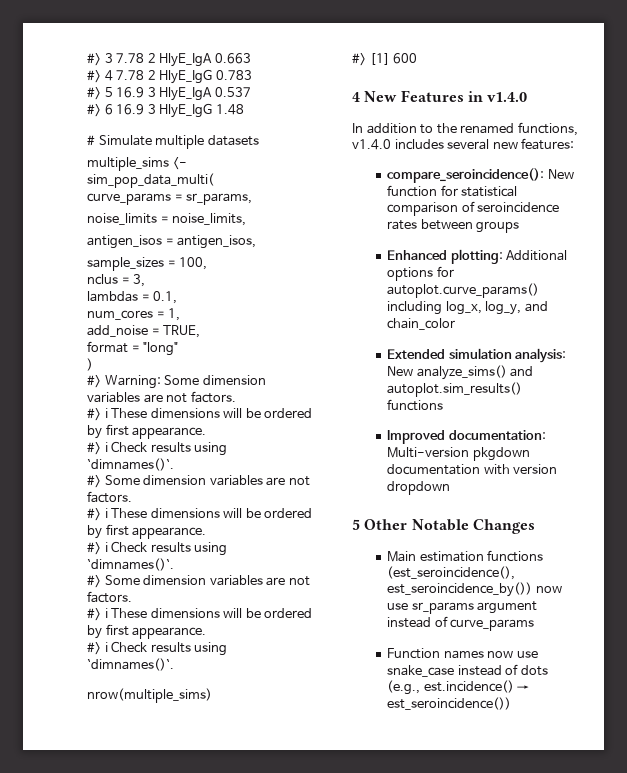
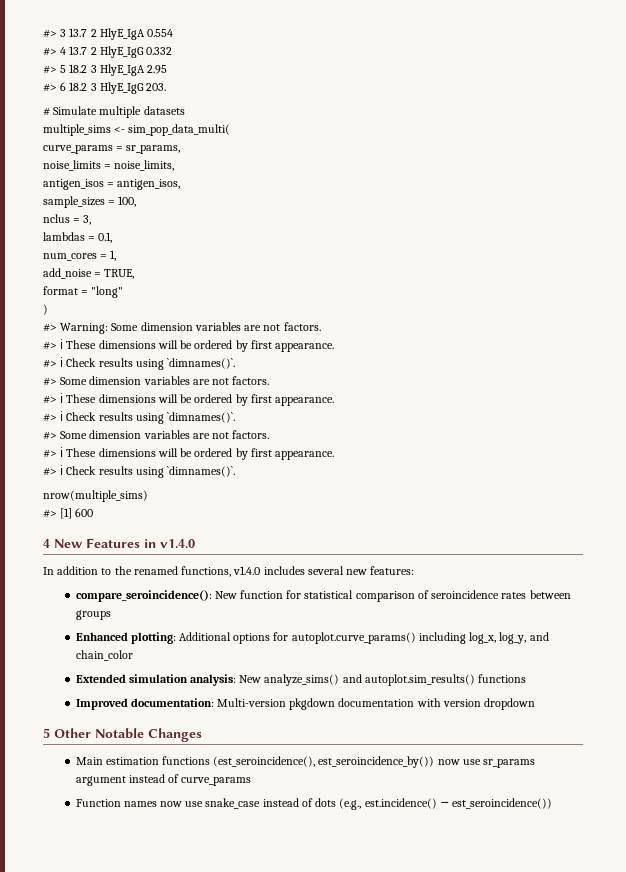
[116,53,145,63] 7.78 -> [69,28,88,37] 13.7
[214,53,251,64] 0.663 -> [147,29,174,37] 0.554
[116,70,145,80] 7.78 -> [69,46,88,55] 13.7
[215,70,252,80] 0.783 -> [146,47,173,55] 0.332
[116,87,145,98] 16.9 -> [69,64,88,73] 18.2
[214,87,251,97] 0.537 -> [147,65,168,74] 2.95
[116,104,145,115] 16.9 -> [69,82,88,91] 18.2
[215,104,244,115] 1.48 -> [146,83,167,91] 203.

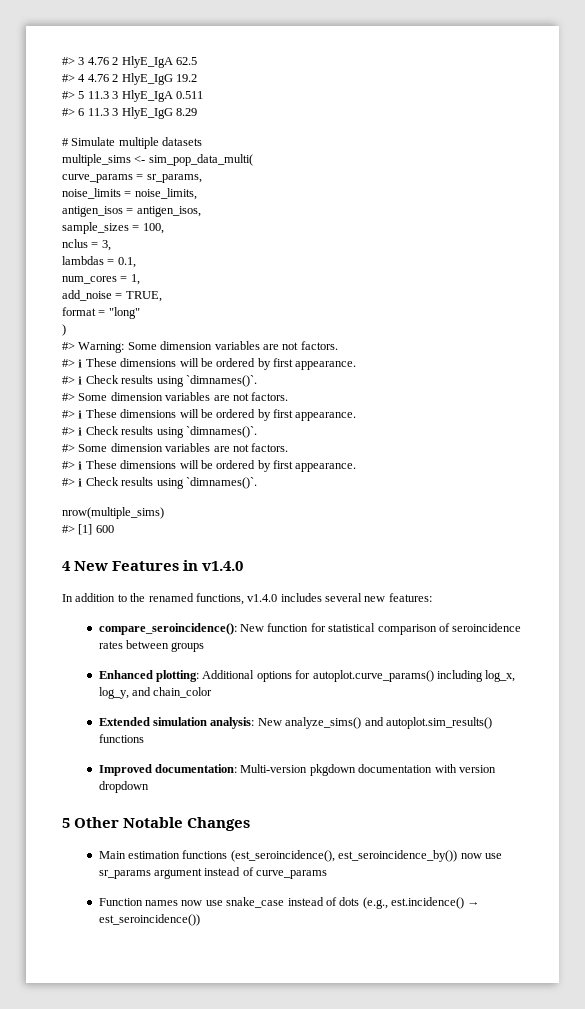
[69,28,88,37] 13.7 -> [87,57,109,65] 4.76
[147,29,174,37] 0.554 -> [175,57,197,65] 62.5
[69,46,88,55] 13.7 -> [87,74,109,82] 4.76
[146,47,173,55] 0.332 -> [175,74,197,82] 19.2
[69,64,88,73] 18.2 -> [87,91,109,99] 11.3
[147,65,168,74] 2.95 -> [175,91,203,99] 0.511
[69,82,88,91] 18.2 -> [87,108,109,116] 11.3
[146,83,167,91] 203. -> [175,108,197,116] 8.29

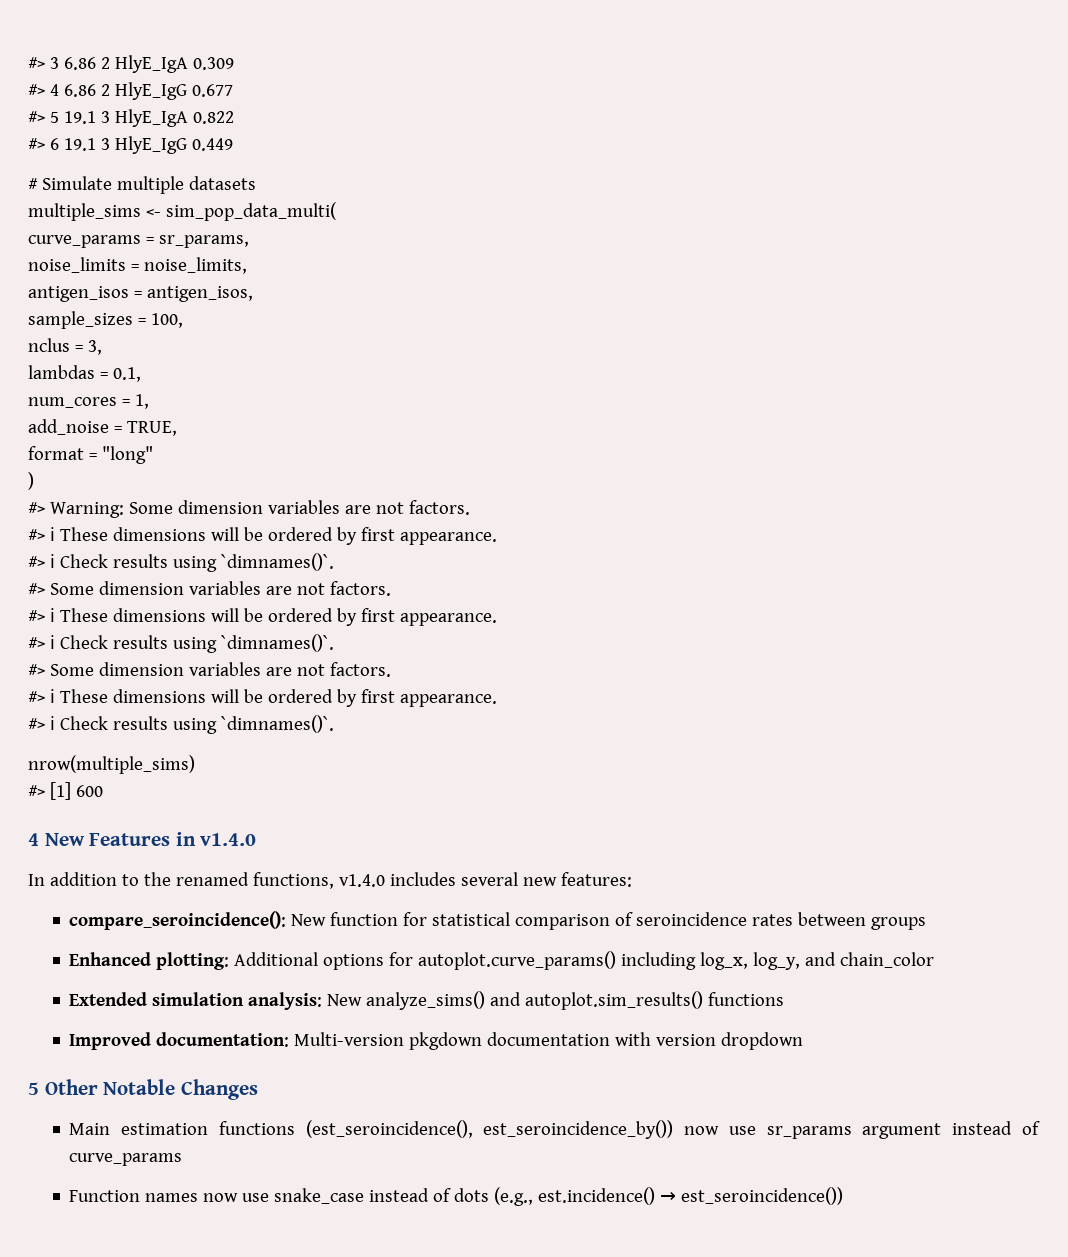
[87,57,109,65] 4.76 -> [63,57,96,70] 6.86
[175,57,197,65] 62.5 -> [192,57,234,70] 0.309
[87,74,109,82] 4.76 -> [63,84,96,97] 6.86
[175,74,197,82] 19.2 -> [191,84,233,97] 0.677
[87,91,109,99] 11.3 -> [63,111,96,124] 19.1
[175,91,203,99] 0.511 -> [192,111,234,124] 0.822
[87,108,109,116] 11.3 -> [63,138,96,151] 19.1
[175,108,197,116] 8.29 -> [191,138,233,151] 0.449

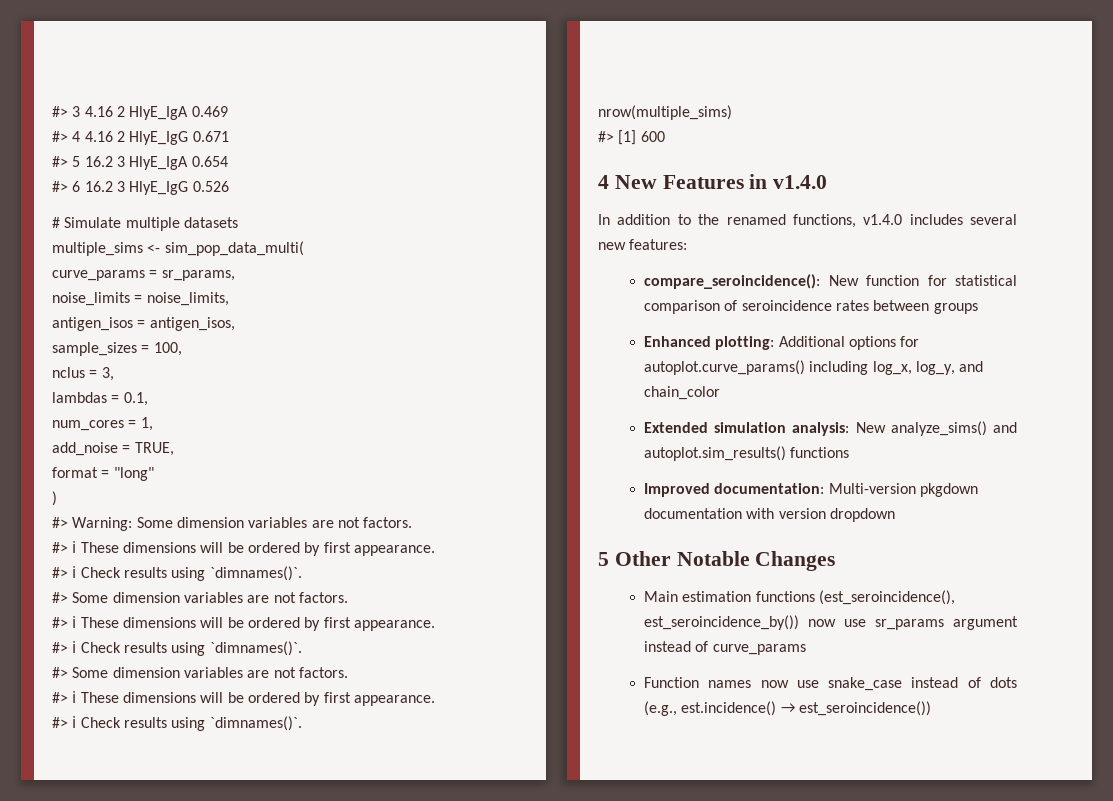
[63,57,96,70] 6.86 -> [84,106,113,117] 4.16
[192,57,234,70] 0.309 -> [191,106,228,117] 0.469
[63,84,96,97] 6.86 -> [84,131,113,142] 4.16
[191,84,233,97] 0.677 -> [192,131,229,142] 0.671
[63,111,96,124] 19.1 -> [84,156,113,167] 16.2
[192,111,234,124] 0.822 -> [191,156,228,167] 0.654
[63,138,96,151] 19.1 -> [84,181,113,192] 16.2
[191,138,233,151] 0.449 -> [192,181,229,192] 0.526

